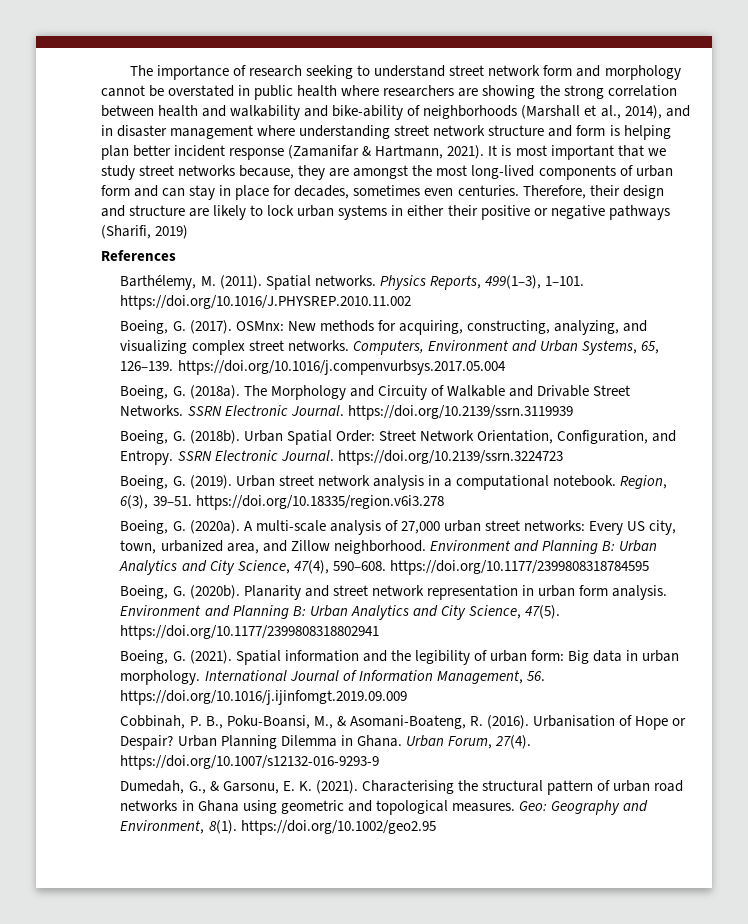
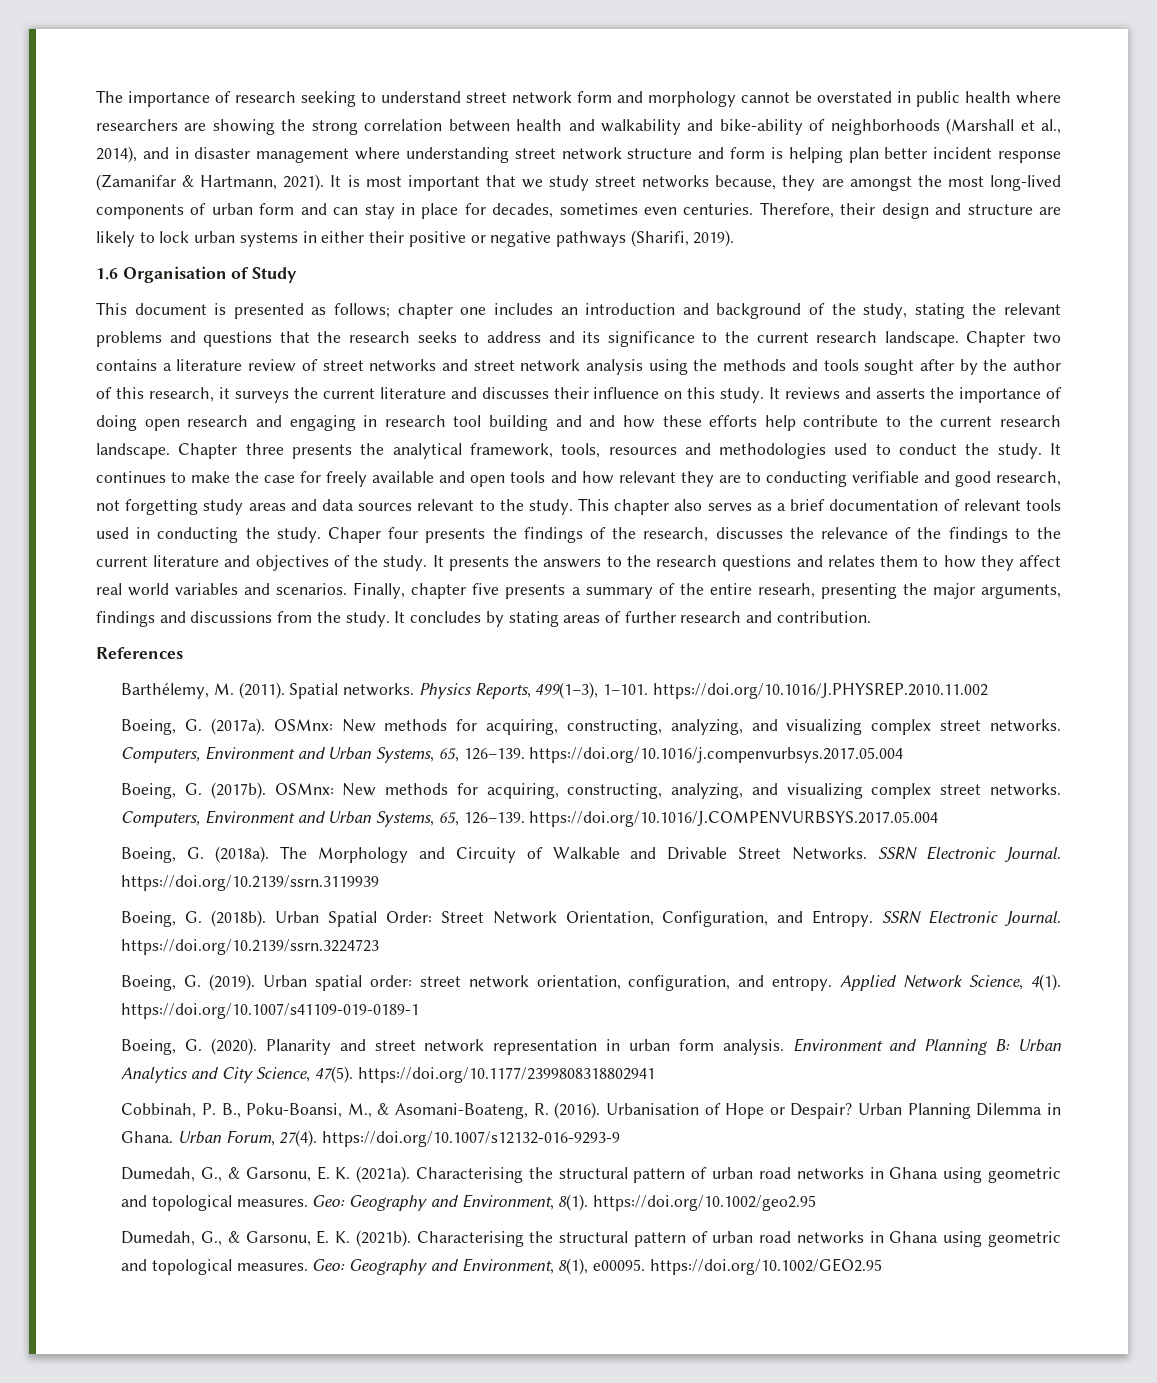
[155,225,189,239] 2019) -> [693,230,735,247] [96,266,298,283] [96,302,1061,319] [96,331,1061,347] [96,359,1062,375] [96,387,1063,403] [96,415,1062,431] [96,443,1061,459] [96,471,1061,487] [96,498,1061,515] [96,527,1062,543] [96,555,1061,571] [96,582,1061,599] [96,611,871,627] 2019). // 1.6 Organisation of Study // This document is presented as follows; chapter one includes an introduction and background of the study, stating the relevant problems and questions that the research seeks to address and its significance to the current research landscape. Chapter two contains a literature review of street networks and street network analysis using the methods and tools sought after by the author of this research, it surveys the current literature and discusses their influence on this study. It reviews and asserts the importance of doing open research and engaging in research tool building and and how these efforts help contribute to the current research landscape. Chapter three presents the analytical framework, tools, resources and methodologies used to conduct the study. It continues to make the case for freely available and open tools and how relevant they are to conducting verifiable and good research, not forgetting study areas and data sources relevant to the study. This chapter also serves as a brief documentation of relevant tools used in conducting the study. Chaper four presents the findings of the research, discusses the relevance of the findings to the current literature and objectives of the study. It presents the answers to the research questions and relates them to how they affect real world variables and scenarios. Finally, chapter five presents a summary of the entire researh, presenting the major arguments, findings and discussions from the study. It concludes by stating areas of further research and contribution.
[189,320,232,334] (2017). -> [210,718,265,735] (2017a).
(506, 367) none -> [121,782,1061,799] [121,810,939,827] // Boeing, G. (2017b). OSMnx: New methods for acquiring, constructing, analyzing, and visualizing complex street networks. Computers, Environment and Urban Systems, 65, 126–139. https://doi.org/10.1016/J.COMPENVURBSYS.2017.05.004
[278,475,668,490] [120,495,444,510] [120,520,677,535] [120,540,657,554] [119,560,649,575] [120,585,240,599] street network analysis in a computational notebook. Region, 6(3), 39–51. https://doi.org/10.18335/region.v6i3.278 // Boeing, G. (2020a). A multi-scale analysis of 27,000 urban street networks: Every US city, town, urbanized area, and Zillow neighborhood. Environment and Planning B: Urban Analytics and City Science, 47(4), 590–608. https://doi.org/10.1177/2399808318784595 // Boeing, G. (2020b). -> [314,974,1061,991] [121,1003,420,1019] [121,1038,257,1055] spatial order: street network orientation, configuration, and entropy. Applied Network Science, 4(1). https://doi.org/10.1007/s41109-019-0189-1 // Boeing, G. (2020).
[120,650,680,665] [120,670,545,685] [120,690,408,705] // Boeing, G. (2021). Spatial information and the legibility of urban form: Big data in urban morphology. International Journal of Information Management, 56. https://doi.org/10.1016/j.ijinfomgt.2019.09.009 -> (655, 1075) none
[315,780,358,794] (2021). -> [356,1166,411,1183] (2021a).
(436, 827) none -> [121,1230,1061,1247] [121,1258,882,1275] // Dumedah, G., & Garsonu, E. K. (2021b). Characterising the structural pattern of urban road networks in Ghana using geometric and topological measures. Geo: Geography and Environment, 8(1), e00095. https://doi.org/10.1002/GEO2.95

